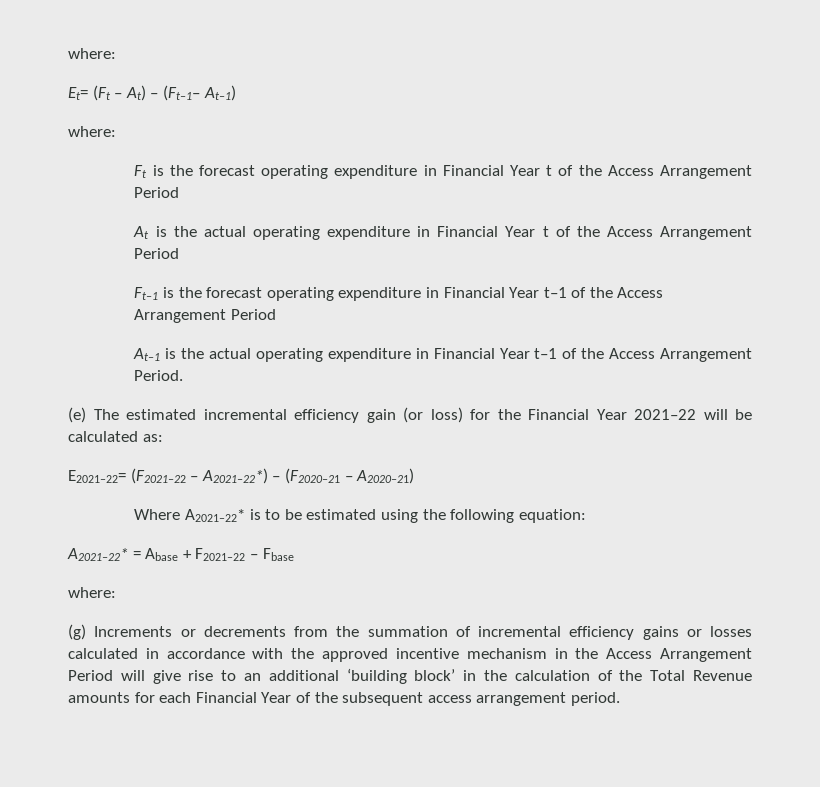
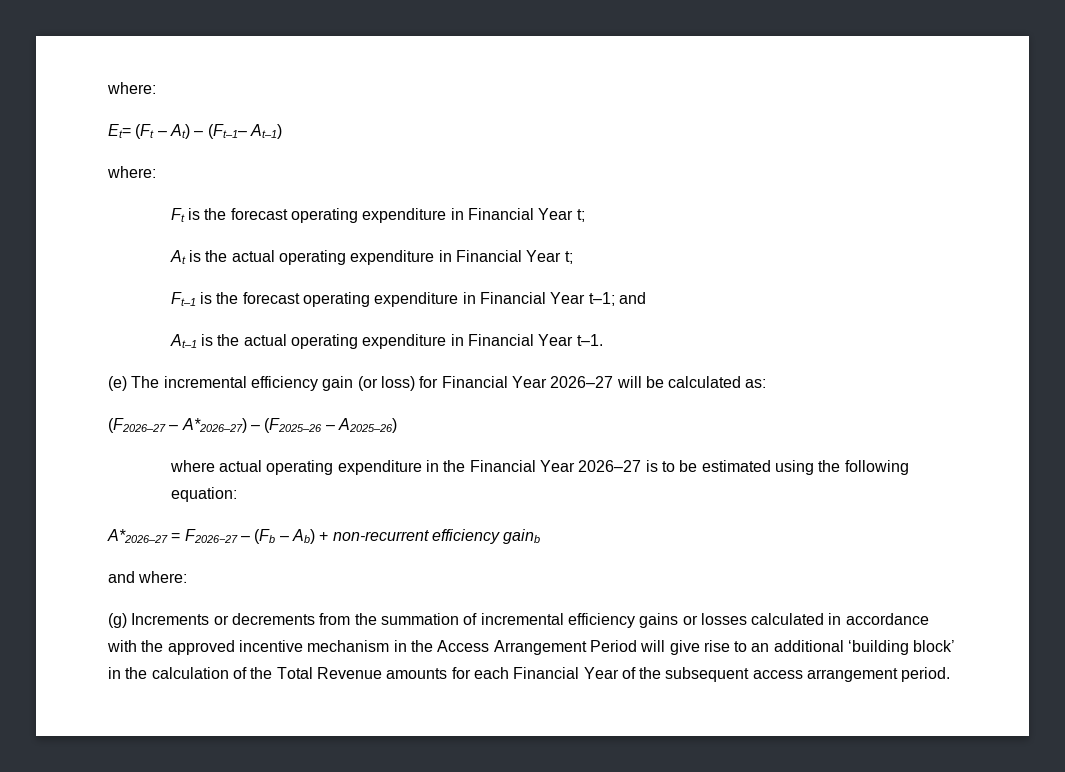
[546,165,752,179] [134,187,180,198] t of the Access Arrangement Period -> [576,209,585,222] t;
[542,226,752,240] [134,248,180,259] t of the Access Arrangement Period -> [564,251,573,264] t;
[543,287,664,298] [134,309,276,323] t–1 of the Access Arrangement Period -> [588,292,647,306] t–1; and
[534,348,753,362] [134,370,184,381] t–1 of the Access Arrangement Period. -> [576,334,603,346] t–1.
[126,409,196,420] estimated -> (160, 382) none
[497,409,696,420] the Financial Year 2021–22 -> [441,376,614,388] Financial Year 2026–27
[68,468,415,484] [134,509,245,522] E2021–22= (F2021–22 – A2021–22*) – (F2020–21 – A2020–21) // Where A2021–22* -> [108,418,397,433] [169,460,642,475] (F2026–27 – A*2026–27) – (F2025–26 – A2025–26) // where actual operating expenditure in the Financial Year 2026–27
[67,548,294,561] A2021–22* = Abase + F2021–22 – Fbase // -> [107,529,541,544] [108,571,135,583] A*2026–27 = F2026−27 – (Fb – Ab) + non-recurrent efficiency gainb // and

